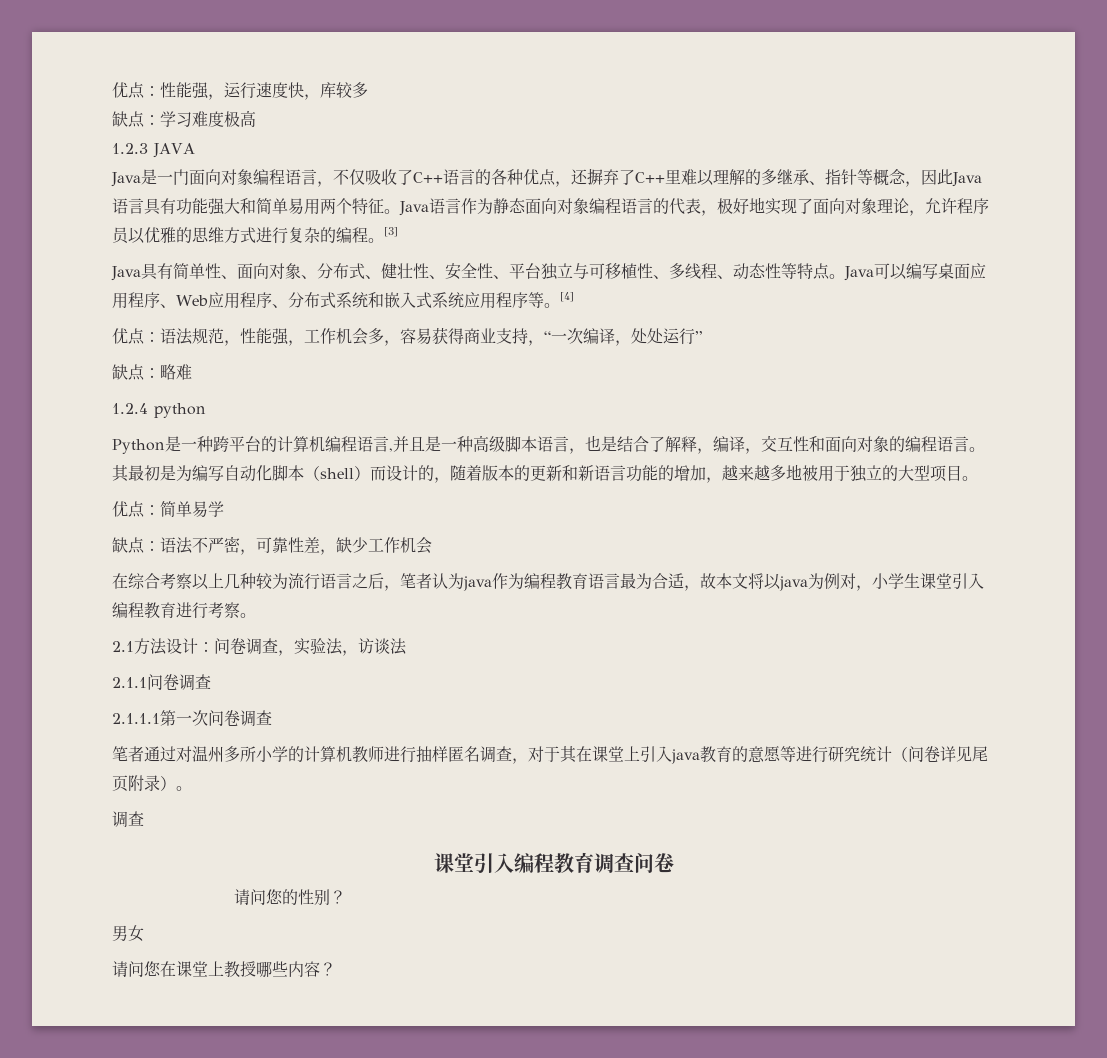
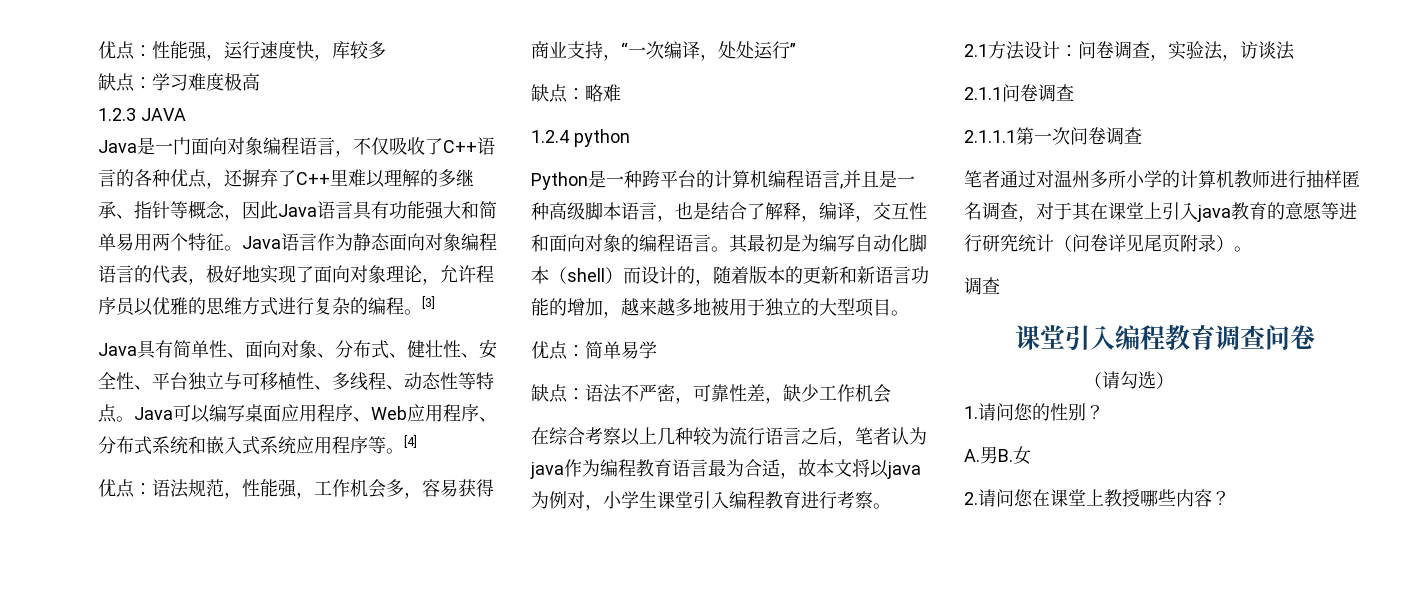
(674, 863) none -> [1084,371,1175,389] [964,406,978,419] （请勾选） // 1.
[112,925,128,941] 男 -> [964,446,1013,464] A.男B.
(144, 933) none -> [964,492,978,505] 2.

